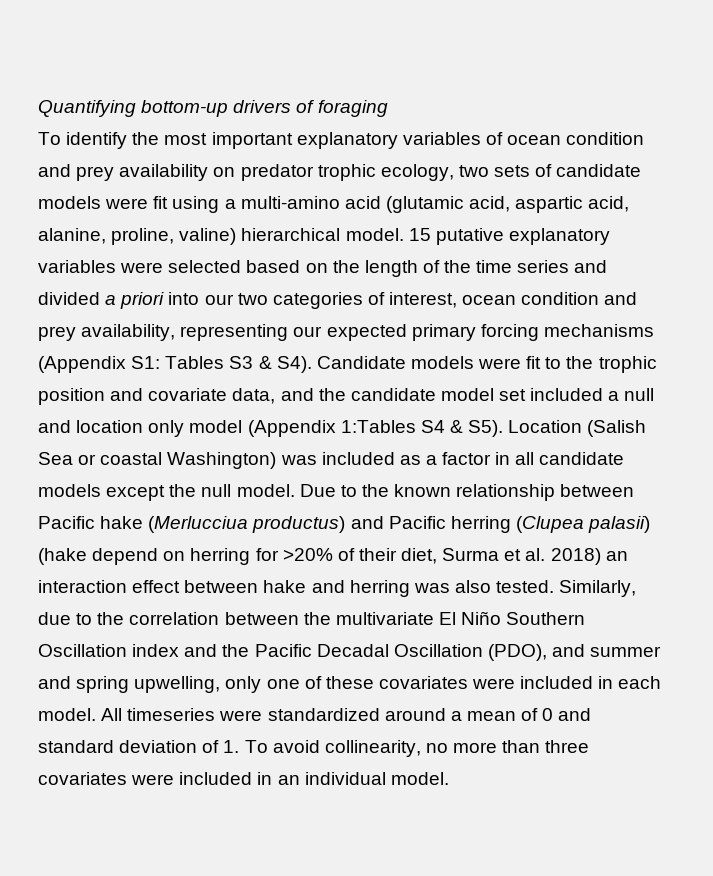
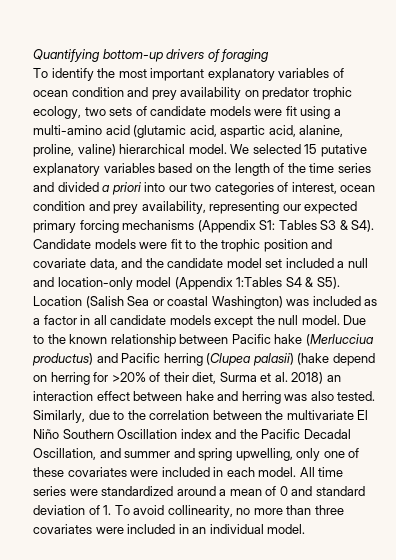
(404, 234) none -> [230,144,301,154] We selected
[120,260,242,273] were selected -> (155, 168) none
[76,420,185,437] location only -> [57,277,133,290] location-only
[393,644,547,661] Oscillation (PDO), -> [33,448,96,460] Oscillation,
[127,708,216,721] timeseries -> [318,467,344,477] [33,486,66,496] time series

